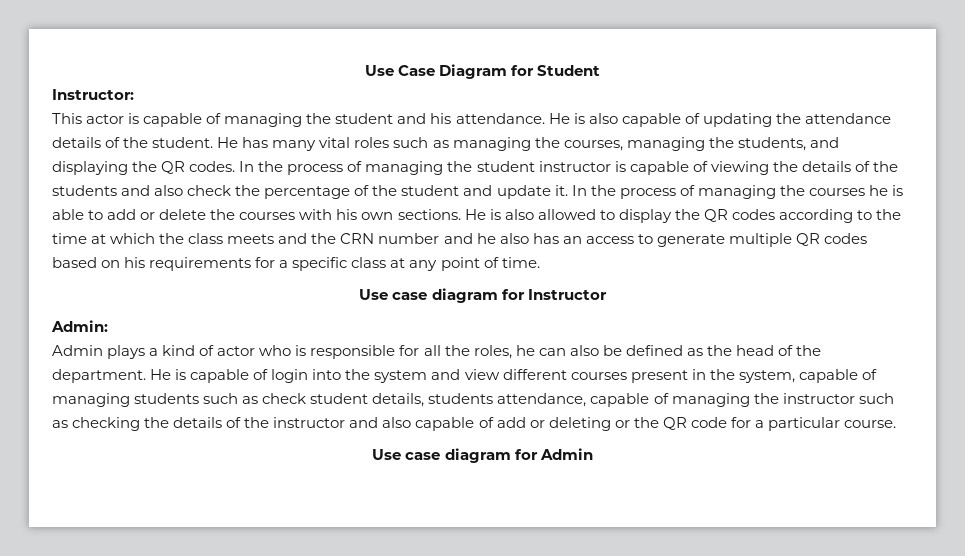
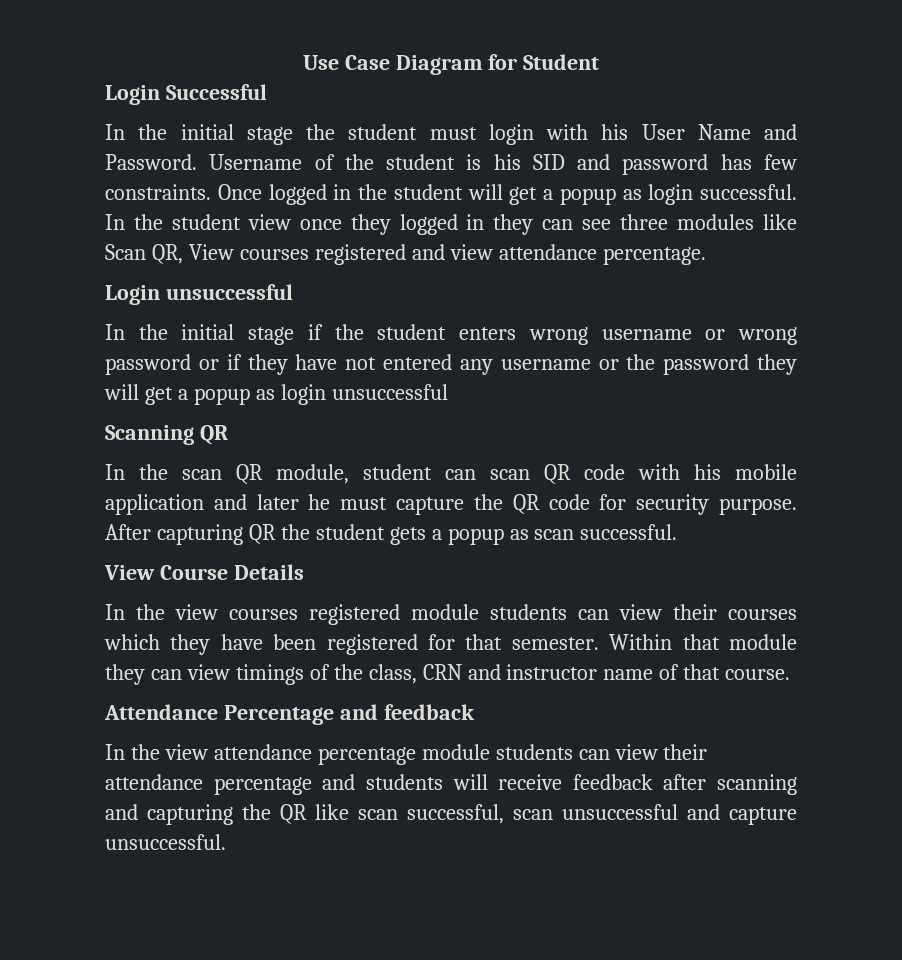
[52,89,134,100] [52,113,891,127] [52,137,839,151] [52,161,898,175] [52,185,903,199] [52,209,902,223] [52,233,867,247] [52,257,540,271] [359,288,607,303] [51,320,108,332] [52,345,822,359] [52,369,877,383] [52,393,894,407] [52,417,897,431] [372,448,593,463] Instructor: // This actor is capable of managing the student and his attendance. He is also capable of updating the attendance details of the student. He has many vital roles such as managing the courses, managing the students, and displaying the QR codes. In the process of managing the student instructor is capable of viewing the details of the students and also check the percentage of the student and update it. In the process of managing the courses he is able to add or delete the courses with his own sections. He is also allowed to display the QR codes according to the time at which the class meets and the CRN number and he also has an access to generate multiple QR codes based on his requirements for a specific class at any point of time. // Use case diagram for Instructor // Admin: // Admin plays a kind of actor who is responsible for all the roles, he can also be defined as the head of the department. He is capable of login into the system and view different courses present in the system, capable of managing students such as check student details, students attendance, capable of managing the instructor such as checking the details of the instructor and also capable of add or deleting or the QR code for a particular course. // Use case diagram for Admin -> [105,84,267,105] [105,124,797,145] [105,154,797,175] [105,184,797,205] [105,214,797,235] [105,244,706,265] [105,284,293,305] [105,324,798,345] [105,354,798,375] [104,384,448,405] [105,425,228,445] [105,464,797,484] [105,494,797,515] [105,524,678,545] [104,564,304,580] [105,604,797,625] [104,634,797,655] [105,664,791,685] [104,704,475,725] [105,744,708,765] [105,774,797,795] [105,804,797,825] [105,834,226,850] Login Successful // In the initial stage the student must login with his User Name and Password. Username of the student is his SID and password has few constraints. Once logged in the student will get a popup as login successful. In the student view once they logged in they can see three modules like Scan QR, View courses registered and view attendance percentage. // Login unsuccessful // In the initial stage if the student enters wrong username or wrong password or if they have not entered any username or the password they will get a popup as login unsuccessful // Scanning QR // In the scan QR module, student can scan QR code with his mobile application and later he must capture the QR code for security purpose. After capturing QR the student gets a popup as scan successful. // View Course Details // In the view courses registered module students can view their courses which they have been registered for that semester. Within that module they can view timings of the class, CRN and instructor name of that course. // Attendance Percentage and feedback // In the view attendance percentage module students can view their attendance percentage and students will receive feedback after scanning and capturing the QR like scan successful, scan unsuccessful and capture unsuccessful.

